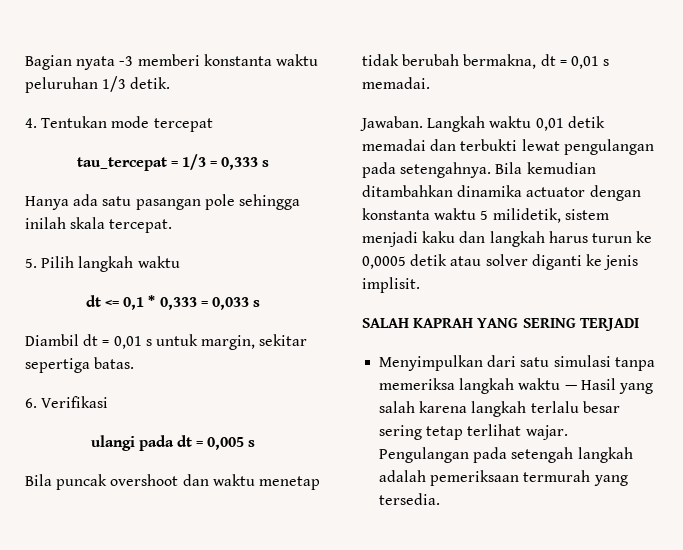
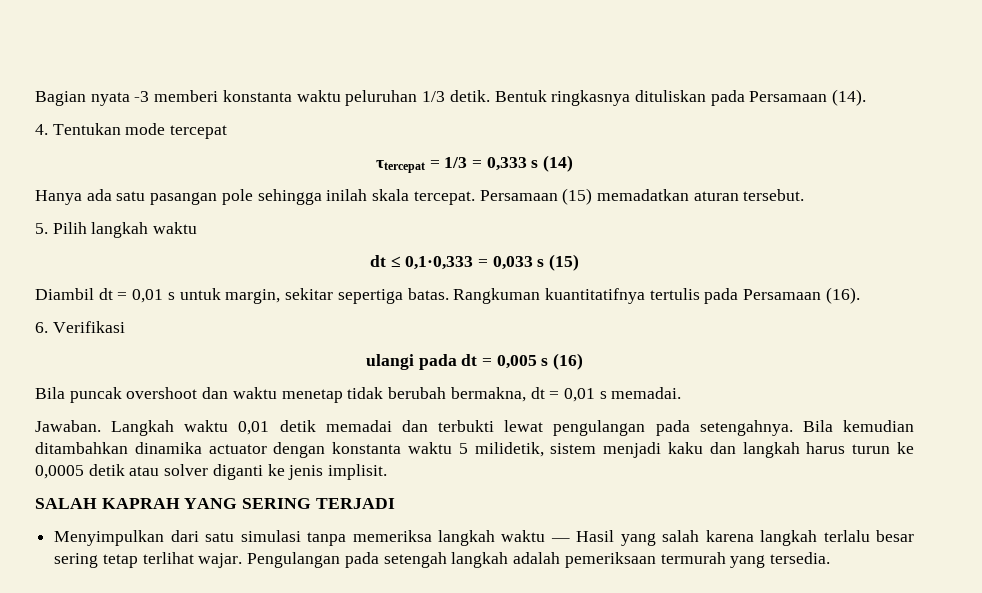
(171, 83) none -> [494,89,867,106] Bentuk ringkasnya dituliskan pada Persamaan (14).
[76,157,167,171] tau_tercepat -> [375,160,425,173] τtercepat
(270, 163) none -> [543,155,574,172] (14)
(173, 226) none -> [479,188,805,205] Persamaan (15) memadatkan aturan tersebut.
[105,295,197,310] <= 0,1 * 0,333 -> [390,256,474,270] ≤ 0,1·0,333
(261, 303) none -> [549,254,580,271] (15)
(135, 363) none -> [453,287,860,304] Rangkuman kuantitatifnya tertulis pada Persamaan (16).
(256, 443) none -> [553,353,584,370] (16)

